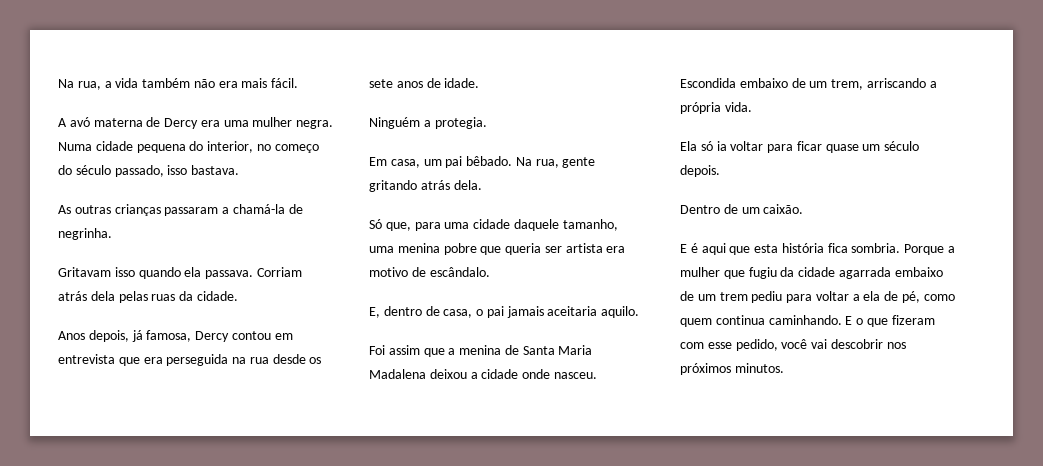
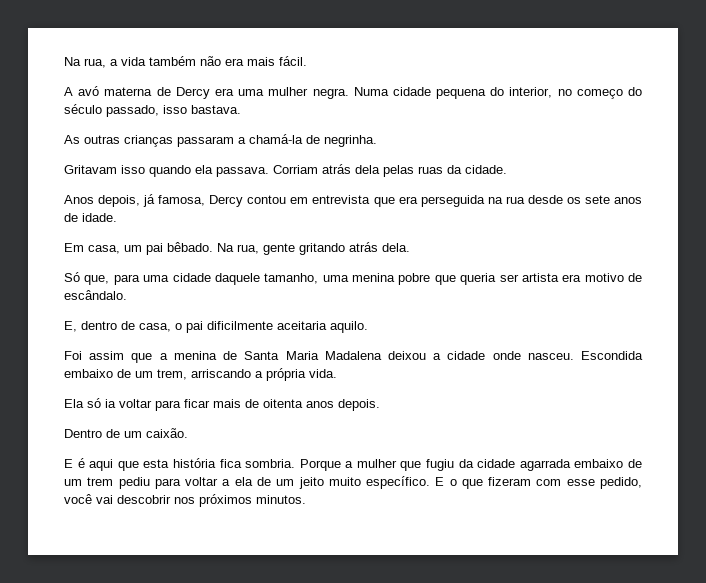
[369,117,487,129] // Ninguém a protegia. -> (117, 217) none
[506,306,544,318] jamais -> [207,321,273,330] dificilmente
[825,141,920,153] quase um século -> [213,399,334,408] mais de oitenta anos
[902,291,955,303] [680,315,842,327] pé, como quem continua caminhando. -> [276,476,431,489] um jeito muito específico.

